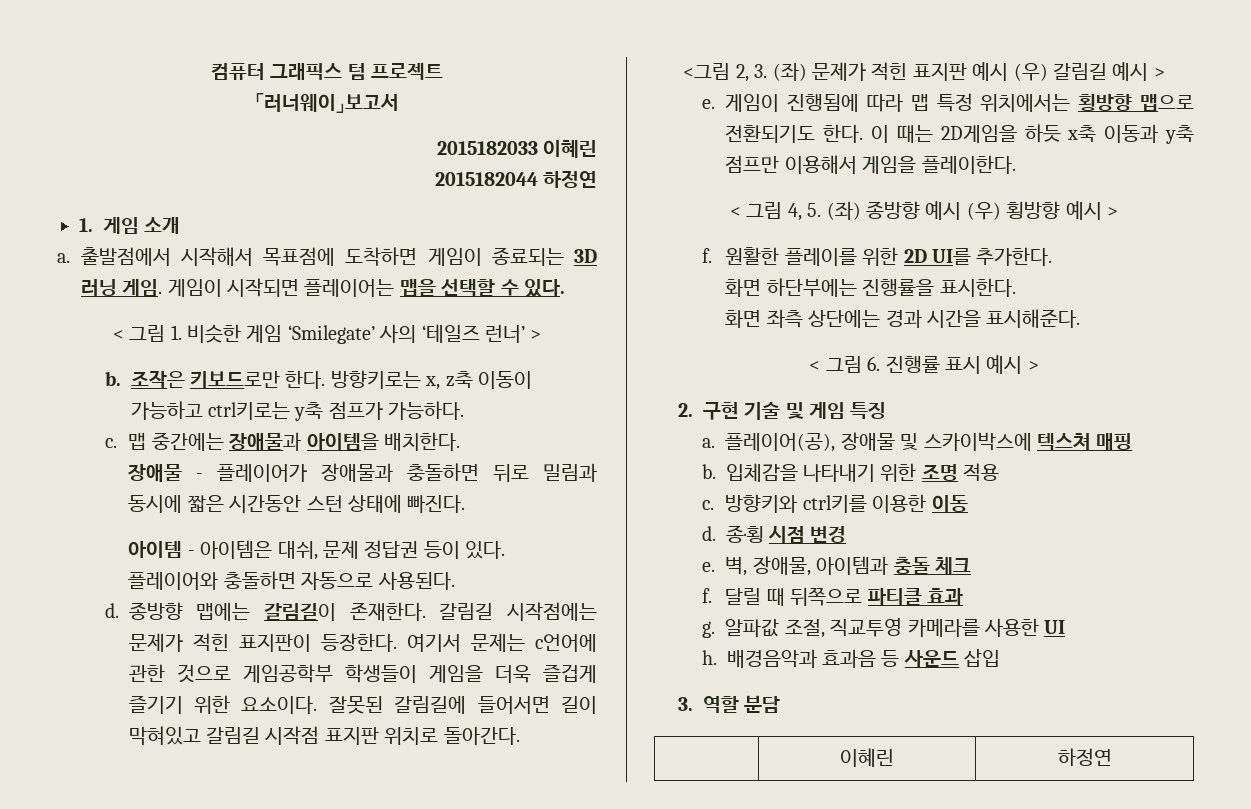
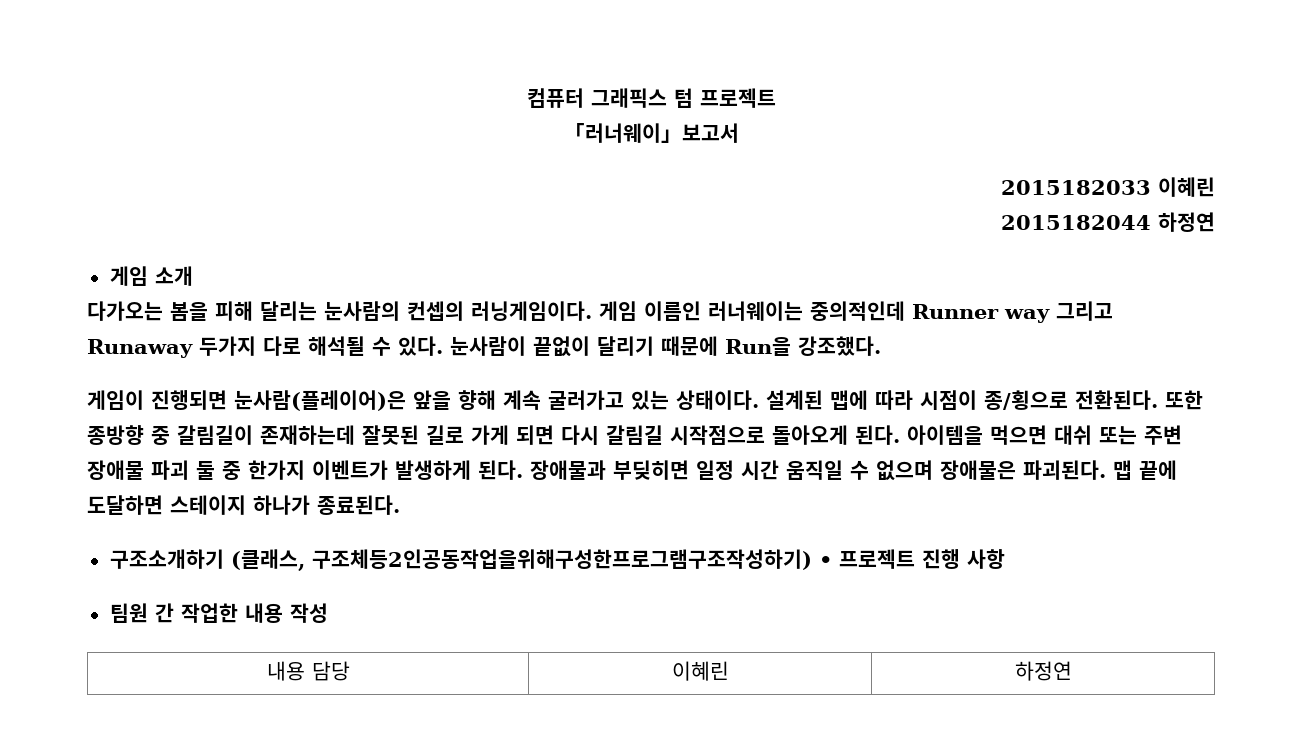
[79,218,93,232] 1. -> (1215, 222) none
[57,247,597,266] [80,278,565,297] [112,324,542,344] [104,370,532,390] [130,401,465,421] [104,432,460,451] [128,463,597,482] [128,494,466,513] [128,540,506,560] [128,571,455,590] [104,602,597,621] [128,633,597,652] [128,664,597,683] [128,695,597,714] [128,726,520,745] [683,62,1165,82] [701,93,1194,112] [725,124,1194,144] [725,155,1016,174] [730,201,1118,221] [701,247,1053,266] [725,278,1016,297] [725,309,1081,328] [809,355,1039,374] [677,401,887,420] [701,432,1133,452] [701,463,1000,482] [701,494,968,513] [701,525,847,543] [701,556,971,576] [701,587,963,606] [701,617,1066,638] [701,649,1001,668] [677,695,781,713] a. 출발점에서 시작해서 목표점에 도착하면 게임이 종료되는 3D 러닝 게임. 게임이 시작되면 플레이어는 맵을 선택할 수 있다. // < 그림 1. 비슷한 게임 ‘Smilegate’ 사의 ‘테일즈 런너’ > // b. 조작은 키보드로만 한다. 방향키로는 x, z축 이동이 가능하고 ctrl키로는 y축 점프가 가능하다. // c. 맵 중간에는 장애물과 아이템을 배치한다. // 장애물 - 플레이어가 장애물과 충돌하면 뒤로 밀림과 동시에 짧은 시간동안 스턴 상태에 빠진다. // 아이템 - 아이템은 대쉬, 문제 정답권 등이 있다. 플레이어와 충돌하면 자동으로 사용된다. // d. 종방향 맵에는 갈림길이 존재한다. 갈림길 시작점에는 문제가 적힌 표지판이 등장한다. 여기서 문제는 c언어에 관한 것으로 게임공학부 학생들이 게임을 더욱 즐겁게 즐기기 위한 요소이다. 잘못된 갈림길에 들어서면 길이 막혀있고 갈림길 시작점 표지판 위치로 돌아간다. // <그림 2, 3. (좌) 문제가 적힌 표지판 예시 (우) 갈림길 예시 > // e. 게임이 진행됨에 따라 맵 특정 위치에서는 횡방향 맵으로 전환되기도 한다. 이 때는 2D게임을 하듯 x축 이동과 y축 점프만 이용해서 게임을 플레이한다. // < 그림 4, 5. (좌) 종방향 예시 (우) 횡방향 예시 > // f. 원활한 플레이를 위한 2D UI를 추가한다. // 화면 하단부에는 진행률을 표시한다. // 화면 좌측 상단에는 경과 시간을 표시해준다. // < 그림 6. 진행률 표시 예시 > // 2. 구현 기술 및 게임 특징 // a. 플레이어(공), 장애물 및 스카이박스에 텍스쳐 매핑 // b. 입체감을 나타내기 위한 조명 적용 // c. 방향키와 ctrl키를 이용한 이동 // d. 종·횡 시점 변경 // e. 벽, 장애물, 아이템과 충돌 체크 // f. 달릴 때 뒤쪽으로 파티클 효과 // g. 알파값 조절, 직교투영 카메라를 사용한 UI // h. 배경음악과 효과음 등 사운드 삽입 // 3. 역할 분담 // -> [87,301,1113,323] [87,336,881,358] [87,390,1203,411] [87,425,1182,445] [87,460,1177,481] [87,495,400,515] [109,549,1005,571] [109,603,328,623] [266,661,350,681] 다가오는 봄을 피해 달리는 눈사람의 컨셉의 러닝게임이다. 게임 이름인 러너웨이는 중의적인데 Runner way 그리고 Runaway 두가지 다로 해석될 수 있다. 눈사람이 끝없이 달리기 때문에 Run을 강조했다. // 게임이 진행되면 눈사람(플레이어)은 앞을 향해 계속 굴러가고 있는 상태이다. 설계된 맵에 따라 시점이 종/횡으로 전환된다. 또한 종방향 중 갈림길이 존재하는데 잘못된 길로 가게 되면 다시 갈림길 시작점으로 돌아오게 된다. 아이템을 먹으면 대쉬 또는 주변 장애물 파괴 둘 중 한가지 이벤트가 발생하게 된다. 장애물과 부딪히면 일정 시간 움직일 수 없으며 장애물은 파괴된다. 맵 끝에 도달하면 스테이지 하나가 종료된다. // 구조소개하기 (클래스, 구조체등2인공동작업을위해구성한프로그램구조작성하기) • 프로젝트 진행 사항 // 팀원 간 작업한 내용 작성 // 내용 담당

